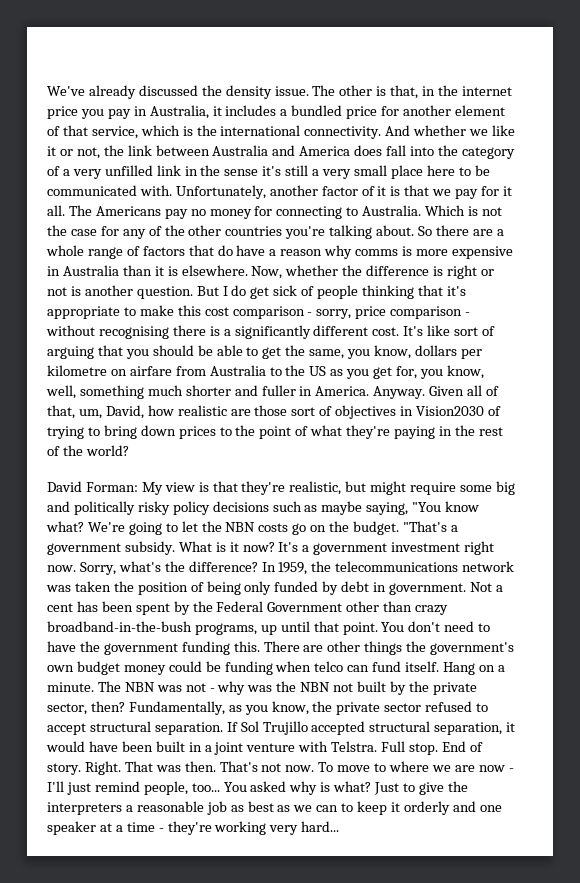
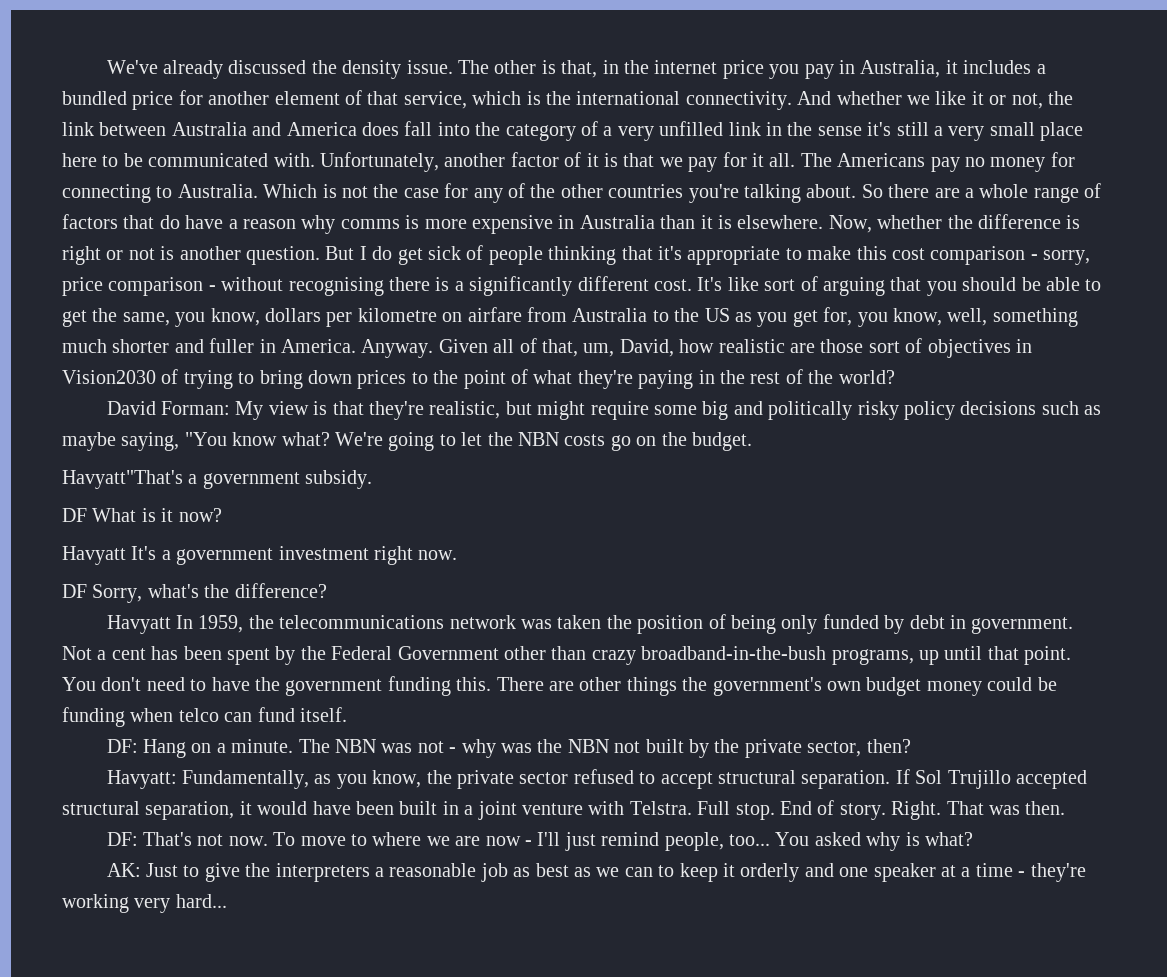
[402,521,447,532] "That's -> [62,470,183,489] // Havyatt"That's
(175, 548) none -> [62,508,87,522] // DF
(275, 547) none -> [62,546,126,565] // Havyatt
(76, 568) none -> [62,584,87,598] // DF
(258, 566) none -> [106,615,171,634] // Havyatt
(440, 666) none -> [106,739,138,753] // DF:
(125, 706) none -> [106,770,177,789] // Havyatt:
(216, 766) none -> [106,832,138,846] // DF:
(372, 786) none -> [106,863,141,877] // AK:

